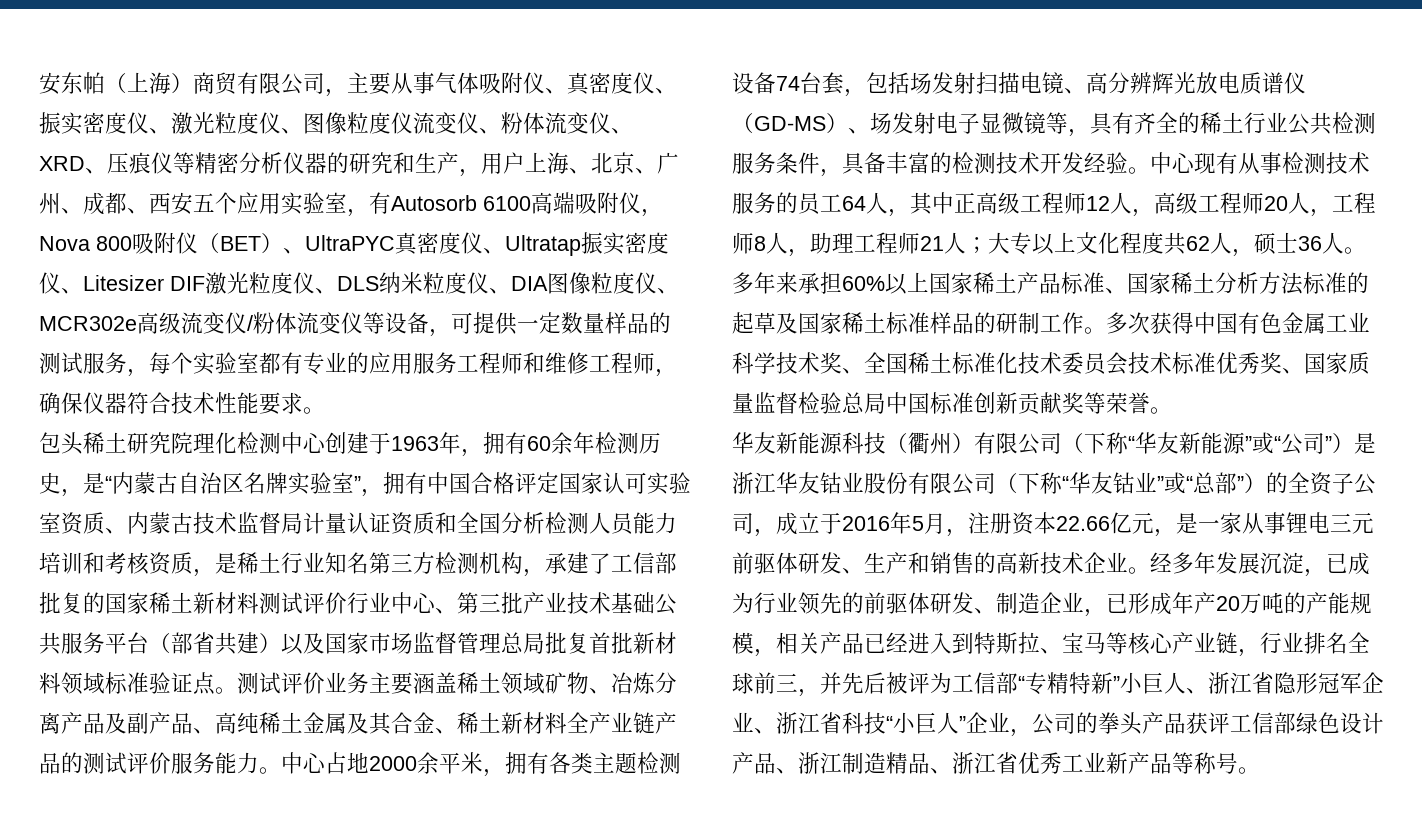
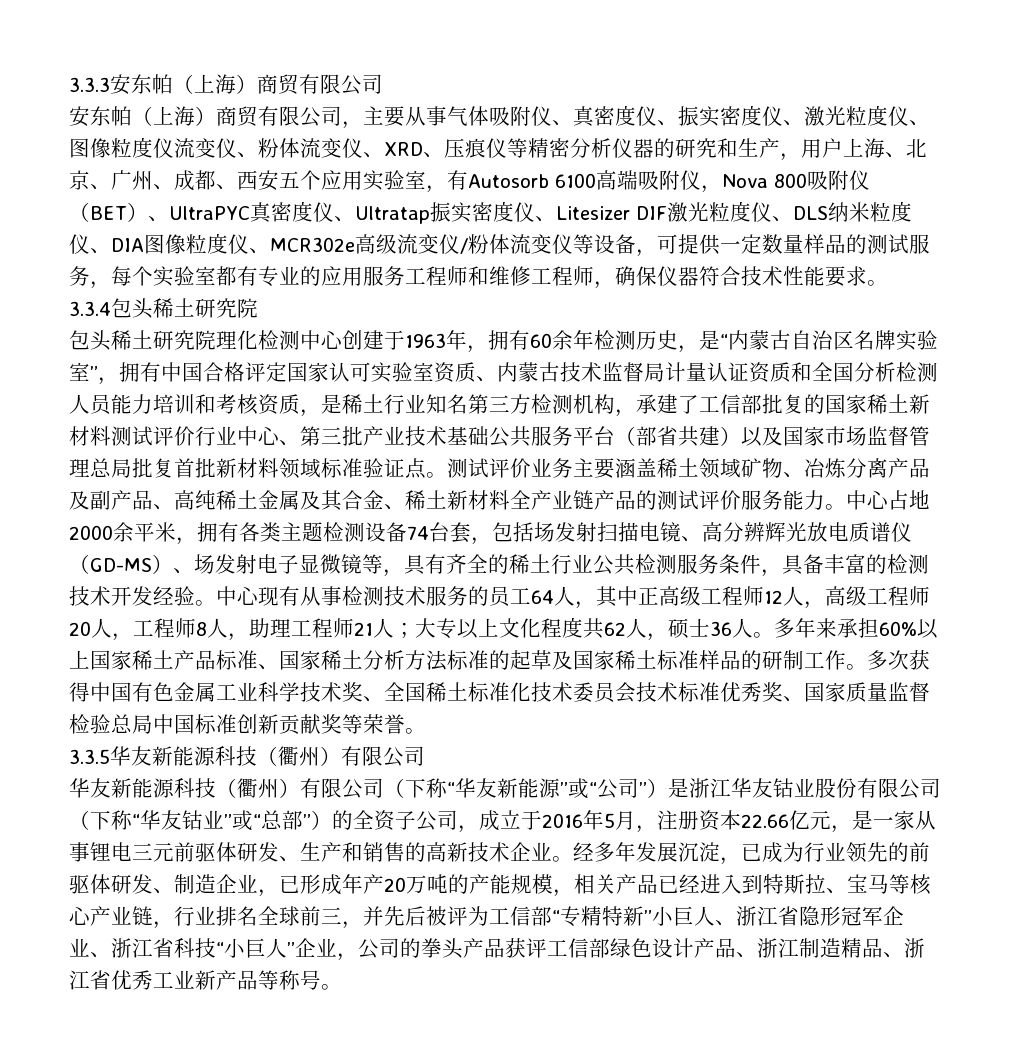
(39, 83) none -> [69,74,383,95] 3.3.3安东帕（上海）商贸有限公司 //
(325, 410) none -> [69,298,258,319] // 3.3.4包头稀土研究院
(1172, 410) none -> [69,746,425,767] // 3.3.5华友新能源科技（衢州）有限公司

